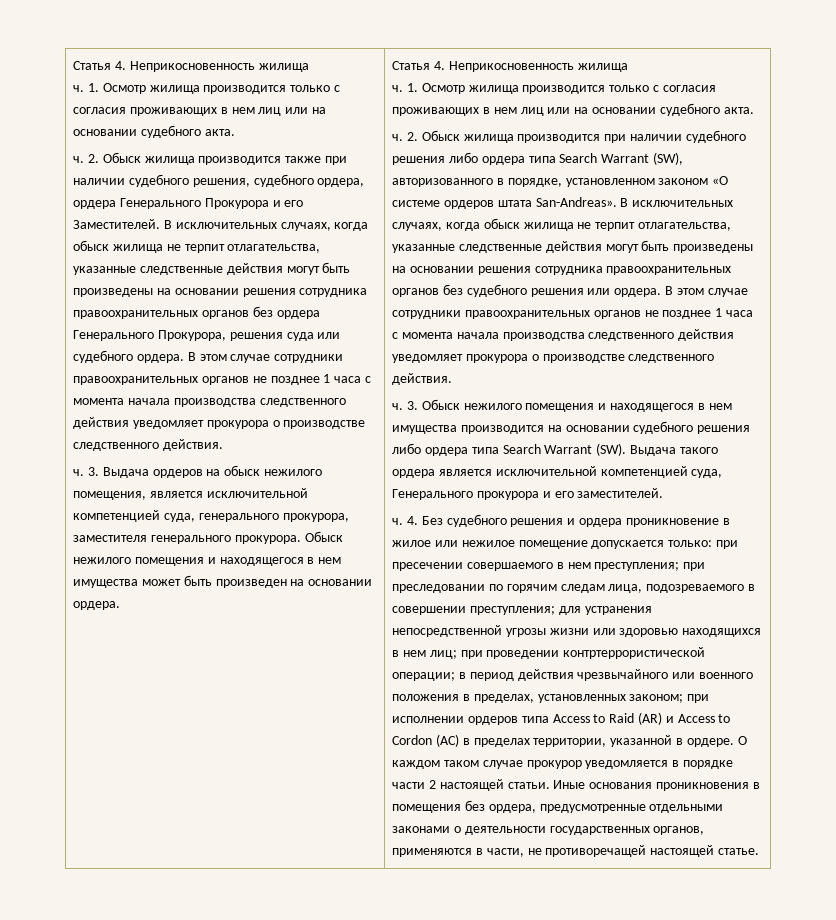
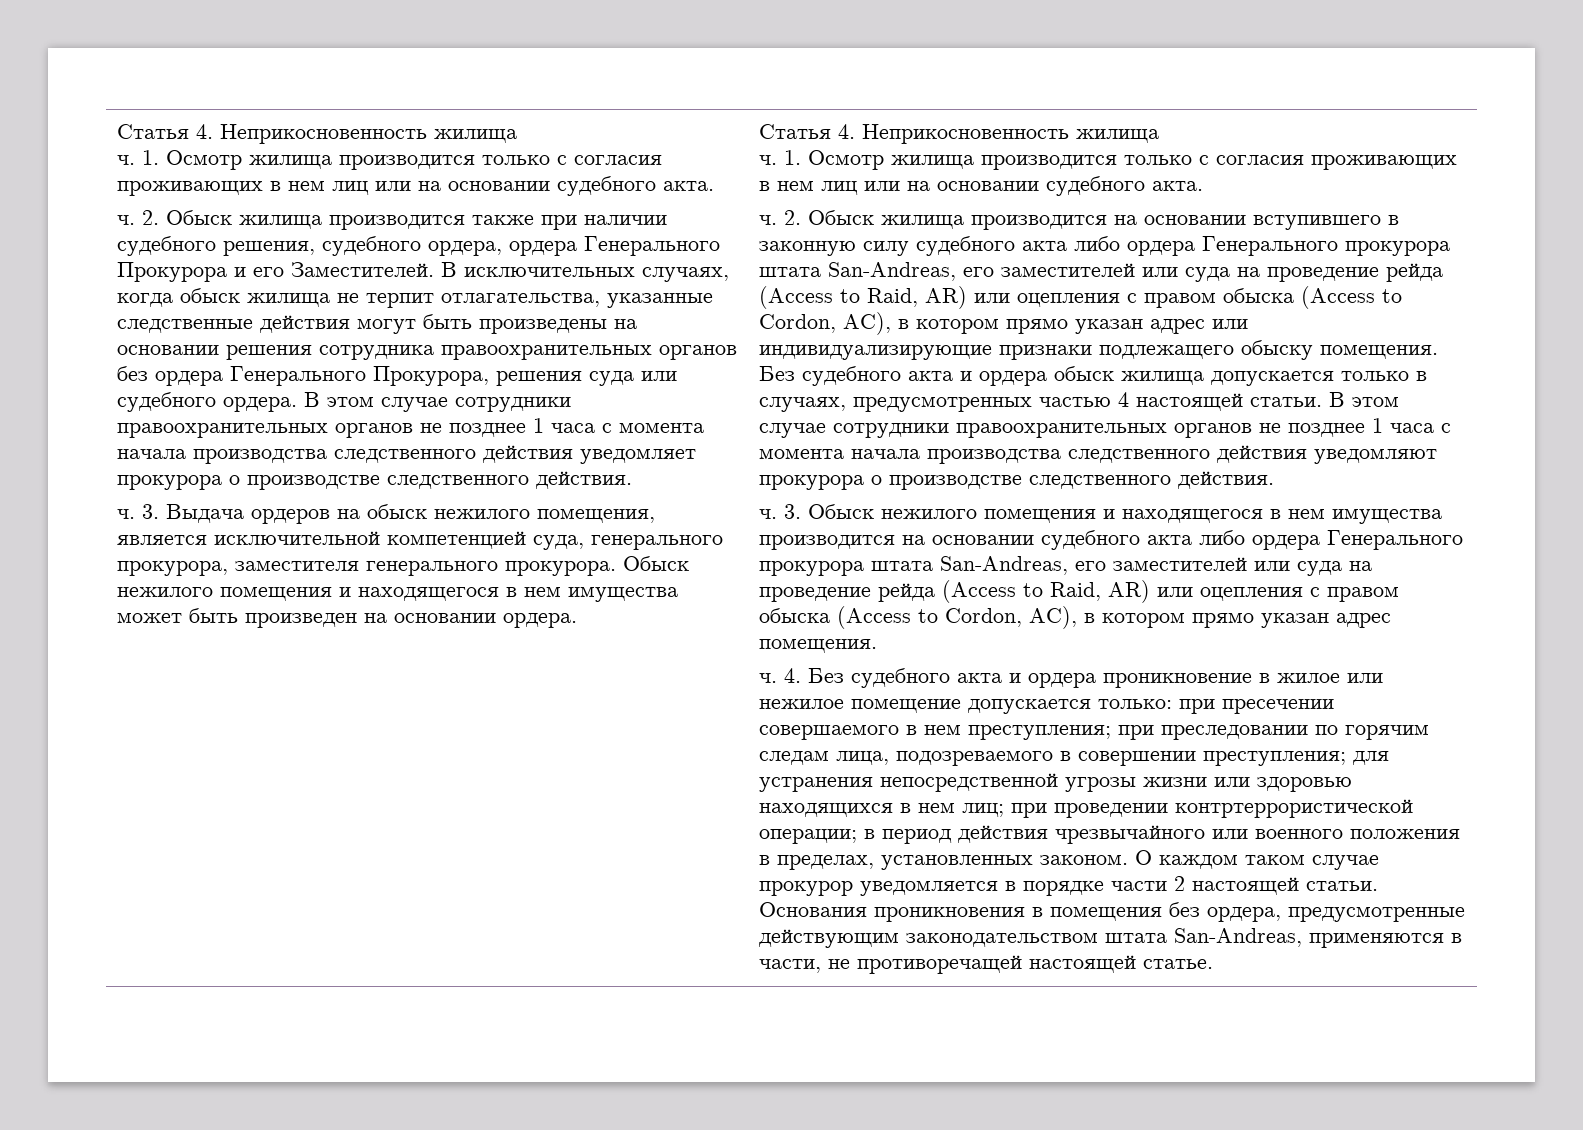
[604,130,746,143] [392,152,684,165] [392,176,729,187] [392,197,734,209] [392,218,732,231] [392,240,754,253] [392,266,732,275] [392,284,662,297] при наличии судебного решения либо ордера типа Search Warrant (SW), авторизованного в порядке, установленном законом «О системе ордеров штата San-Andreas». В исключительных случаях, когда обыск жилища не терпит отлагательства, указанные следственные действия могут быть произведены на основании решения сотрудника правоохранительных органов без судебного решения или ордера. -> [1113,215,1399,230] [758,236,1450,256] [758,262,1443,282] [758,286,1402,309] [758,312,1248,335] [758,340,1438,360] [758,366,1427,386] [758,392,1322,412] на основании вступившего в законную силу судебного акта либо ордера Генерального прокурора штата San-Andreas, его заместителей или суда на проведение рейда (Access to Raid, AR) или оцепления с правом обыска (Access to Cordon, AC), в котором прямо указан адрес или индивидуализирующие признаки подлежащего обыску помещения. Без судебного акта и ордера обыск жилища допускается только в случаях, предусмотренных частью 4 настоящей статьи.
[392,354,464,363] уведомляет -> [1313,449,1437,464] уведомляют
[697,425,751,434] [392,443,718,456] [392,466,723,478] [392,488,664,500] решения либо ордера типа Search Warrant (SW). Выдача такого ордера является исключительной компетенцией суда, Генерального прокурора и его заместителей. -> [1146,530,1463,550] [758,556,1372,576] [758,580,1399,603] [758,606,1391,629] [758,639,877,653] акта либо ордера Генерального прокурора штата San-Andreas, его заместителей или суда на проведение рейда (Access to Raid, AR) или оцепления с правом обыска (Access to Cordon, AC), в котором прямо указан адрес помещения.
[510,518,564,527] решения -> [956,673,1002,683] акта
[629,694,710,703] [392,712,731,725] [392,734,734,747] законом; при исполнении ордеров типа Access to Raid (AR) и Access to Cordon (AC) в пределах территории, указанной в ордере. -> [1039,855,1128,865] законом.
[553,780,653,789] Иные основания -> [758,902,867,917] Основания
[649,804,724,813] [392,826,705,835] отдельными законами о деятельности государственных органов, -> [758,928,1302,948] действующим законодательством штата San-Andreas,

